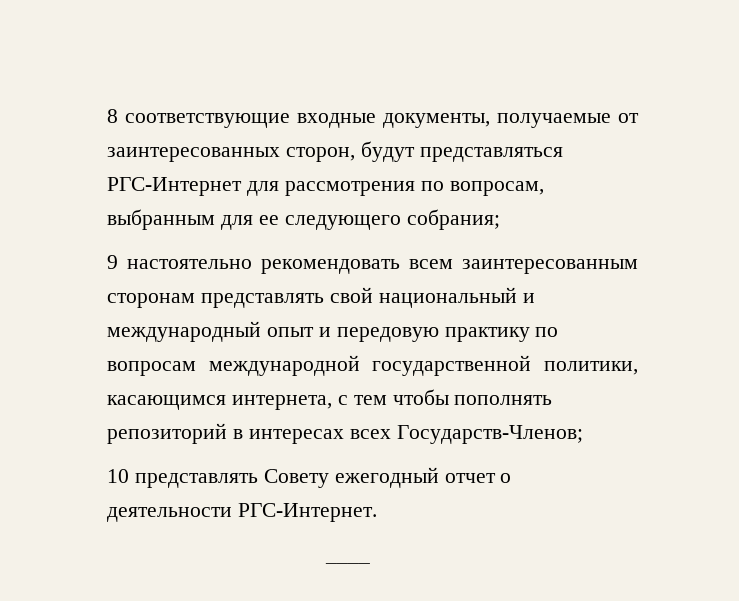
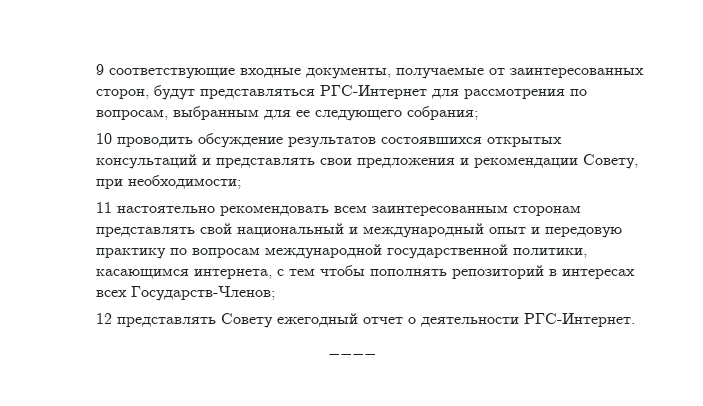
[107,109,119,123] 8 -> [95,64,104,75] 9
[107,255,119,269] 9 -> [95,133,562,148] [95,154,638,169] [95,175,241,189] [95,202,112,213] 10 проводить обсуждение результатов состоявшихся открытых консультаций и представлять свои предложения и рекомендации Совету, при необходимости; // 11
[107,469,130,483] 10 -> [95,313,112,324] 12

